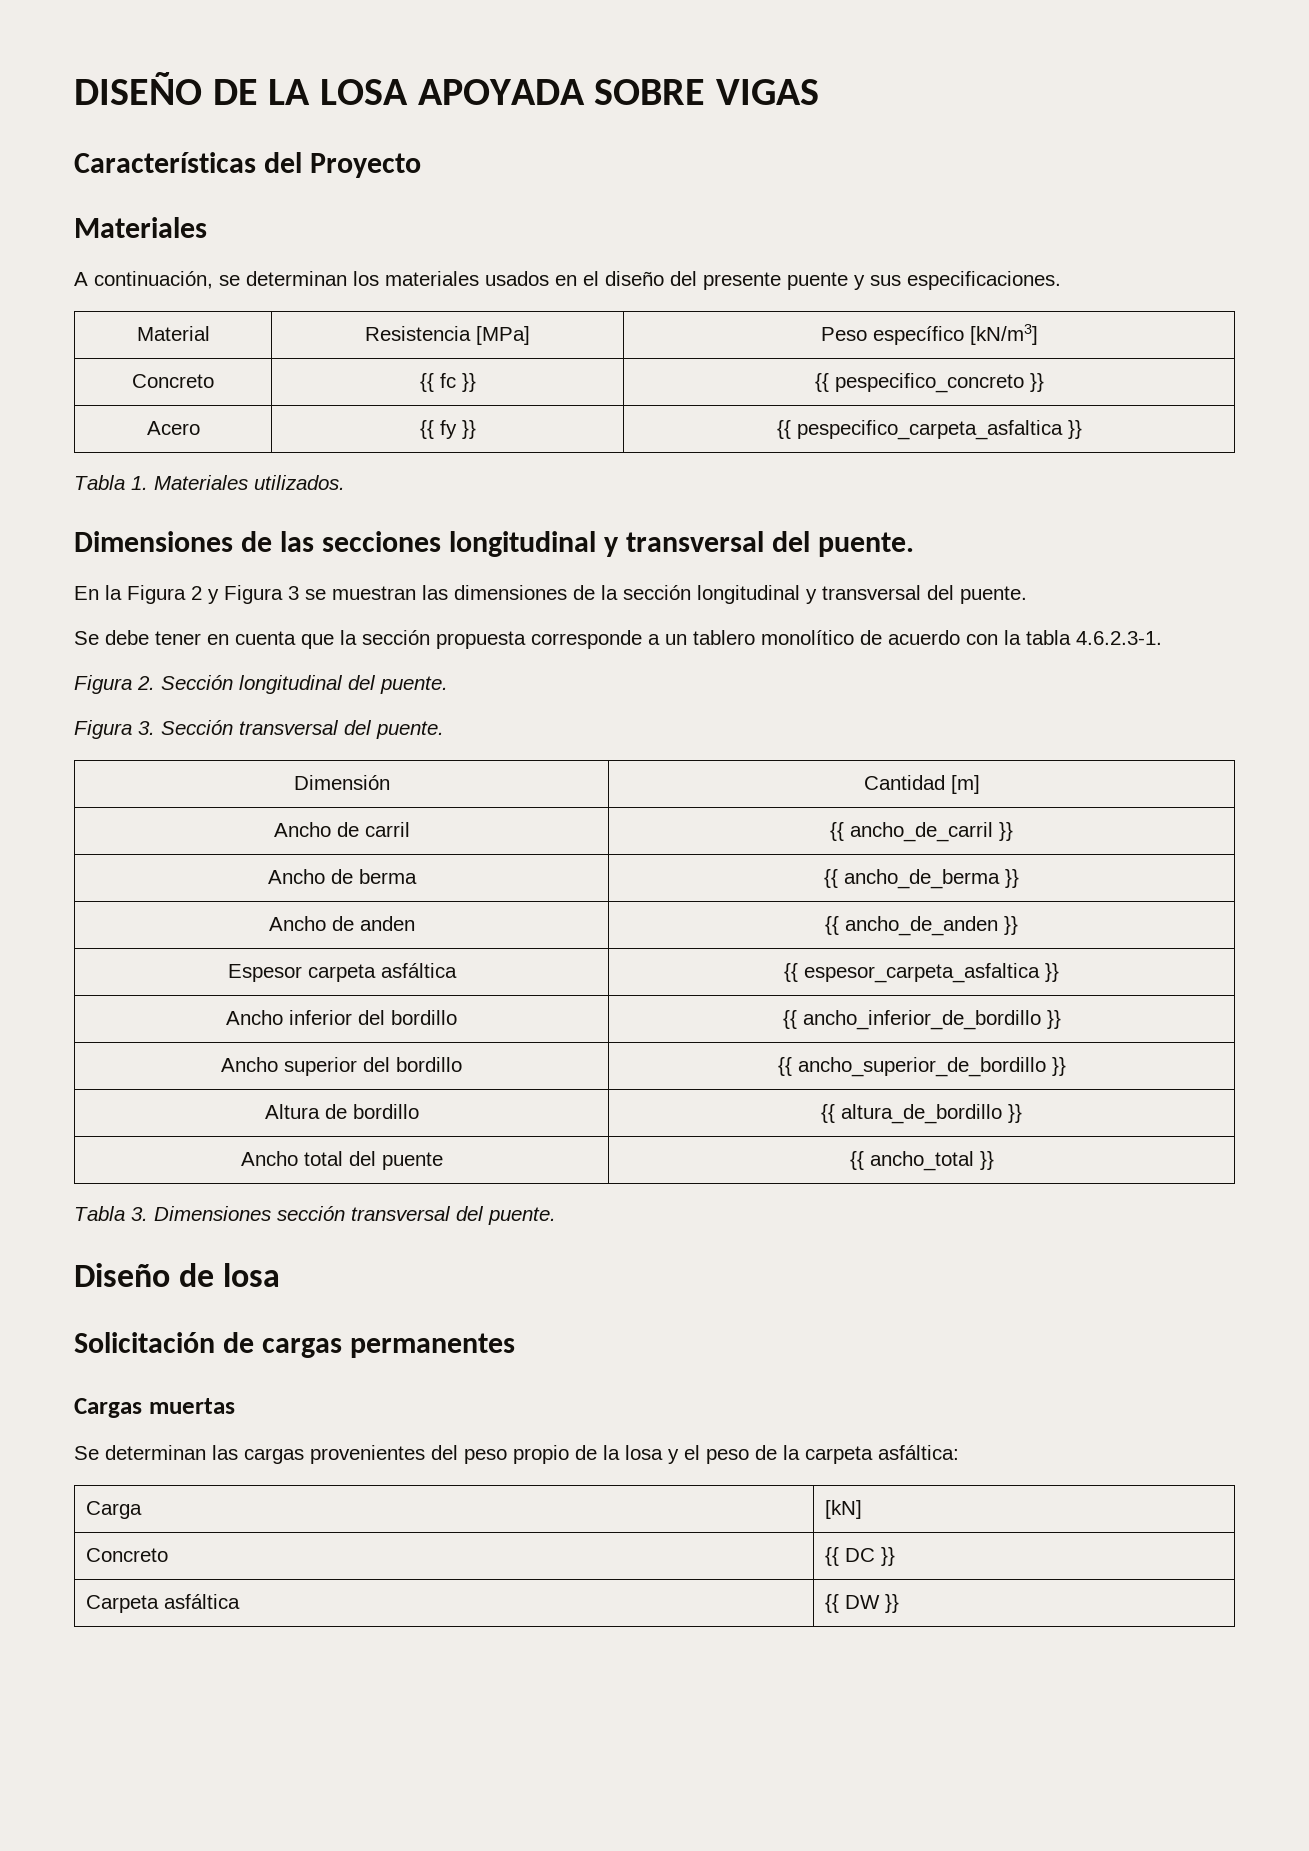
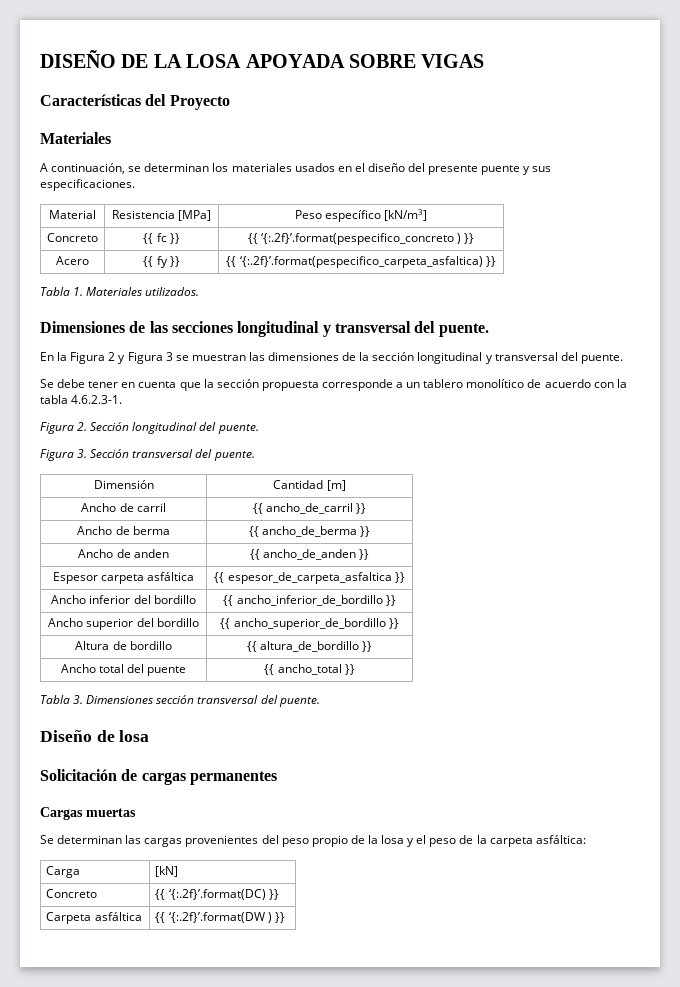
[834,373,1024,393] pespecifico_concreto -> [260,233,462,245] ‘{:.2f}’.format(pespecifico_concreto )
[796,420,1063,440] pespecifico_carpeta_asfaltica -> [239,256,483,268] ‘{:.2f}’.format(pespecifico_carpeta_asfaltica)
[804,963,1040,983] espesor_carpeta_asfaltica -> [227,572,392,584] espesor_de_carpeta_asfaltica
[845,1548,876,1562] DC -> [168,889,266,900] ‘{:.2f}’.format(DC)
[845,1595,881,1609] DW -> [168,912,272,923] ‘{:.2f}’.format(DW )

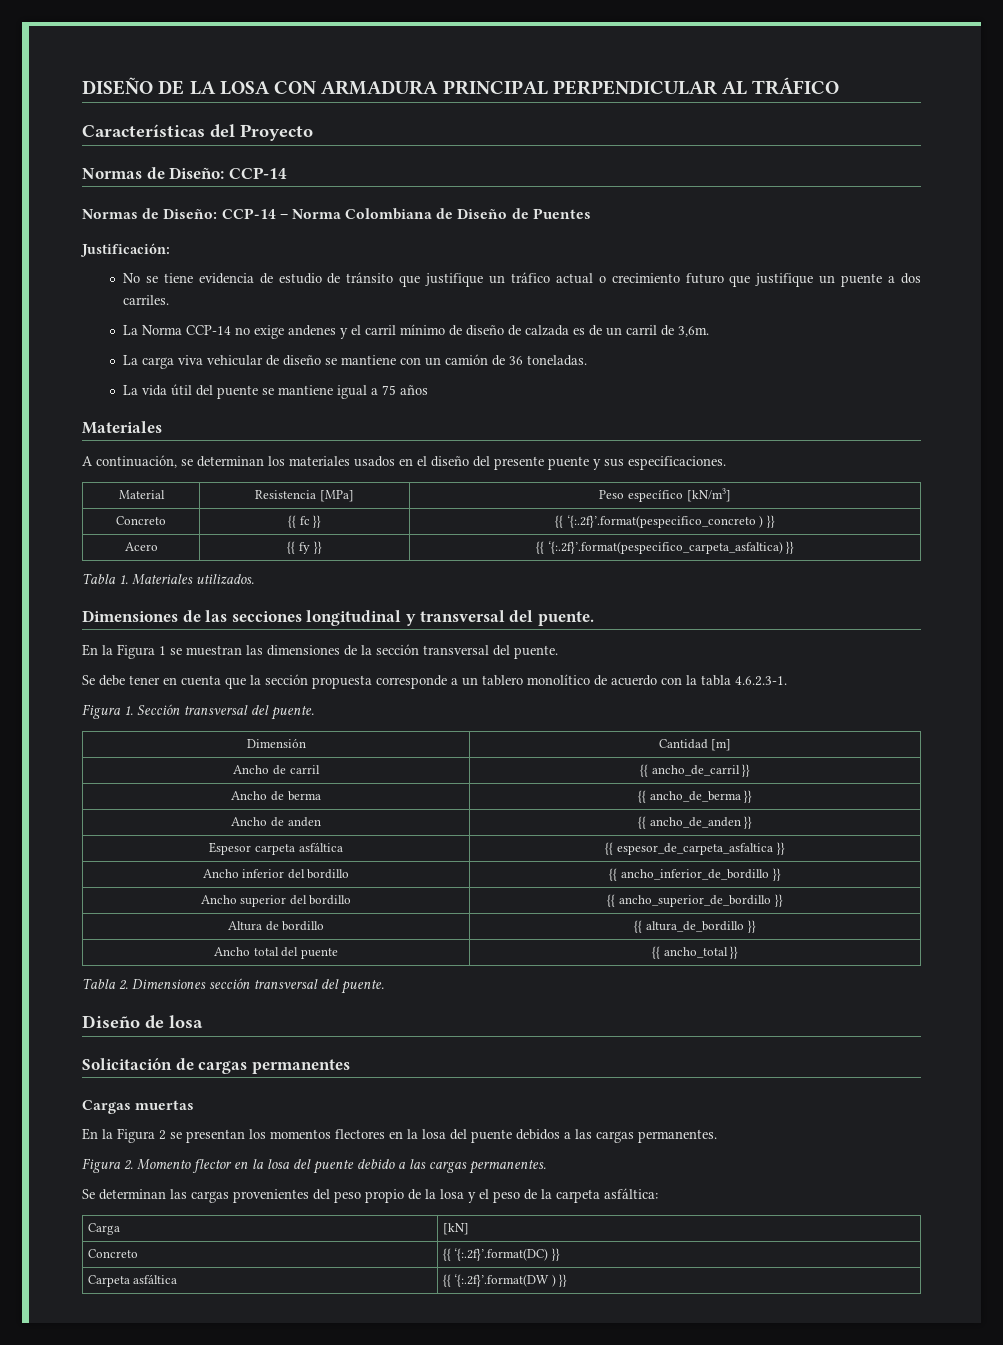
[245,54,485,68] [40,94,230,110] APOYADA SOBRE VIGAS // Características del Proyecto -> [274,77,840,95] [82,124,313,141] [82,167,287,179] [82,208,591,220] [80,243,170,257] [123,272,921,287] [123,295,170,305] [123,324,710,339] [123,354,588,369] [123,384,429,399] CON ARMADURA PRINCIPAL PERPENDICULAR AL TRÁFICO // Características del Proyecto // Normas de Diseño: CCP-14 // Normas de Diseño: CCP-14 – Norma Colombiana de Diseño de Puentes // Justificación: // No se tiene evidencia de estudio de tránsito que justifique un tráfico actual o crecimiento futuro que justifique un puente a dos carriles. // La Norma CCP-14 no exige andenes y el carril mínimo de diseño de calzada es de un carril de 3,6m. // La carga viva vehicular de diseño se mantiene con un camión de 36 toneladas. // La vida útil del puente se mantiene igual a 75 años
[108,352,173,364] 2 y Figura 3 -> [159,646,166,655] 1
[417,352,493,364] longitudinal y -> (419, 649) none
[77,422,259,434] [40,449,88,461] 2. Sección longitudinal del puente. // Figura 3. -> [124,706,133,715] 1.
[73,695,84,704] 3. -> [119,980,128,990] 2.
(136, 812) none -> [82,1128,717,1143] [82,1158,546,1174] // En la Figura 2 se presentan los momentos flectores en la losa del puente debidos a las cargas permanentes. // Figura 2. Momento flector en la losa del puente debido a las cargas permanentes.

